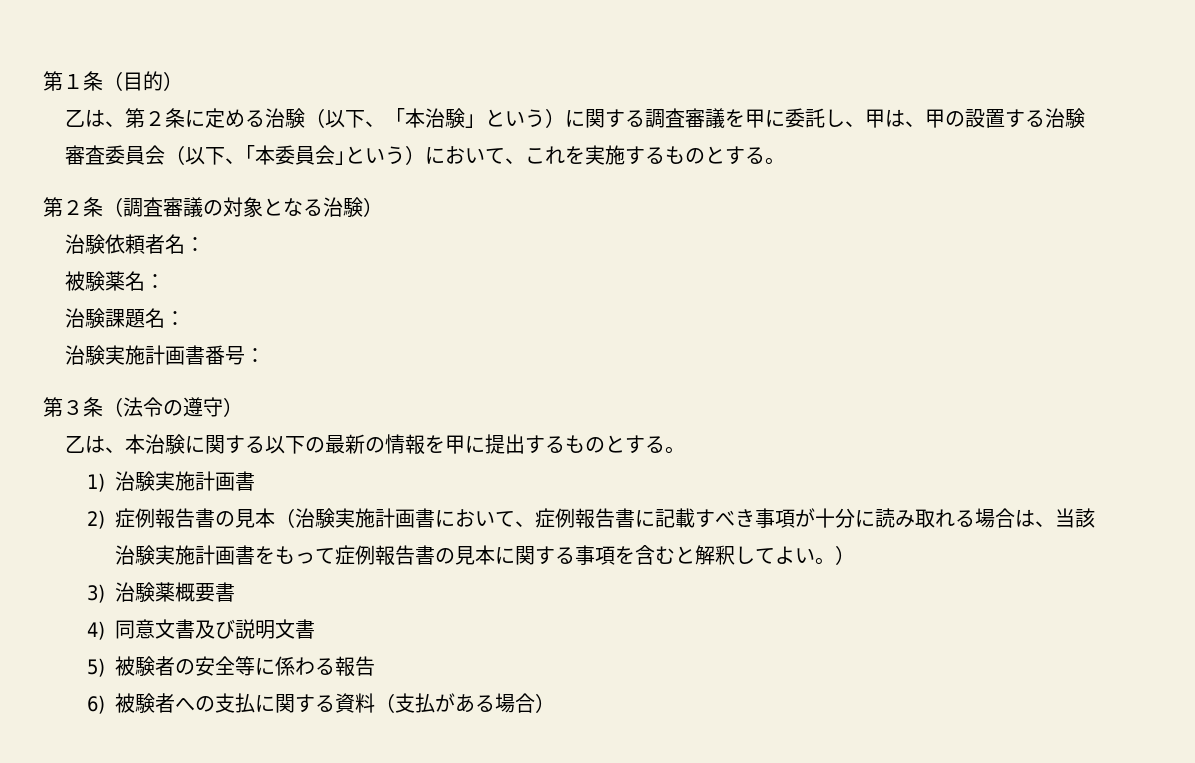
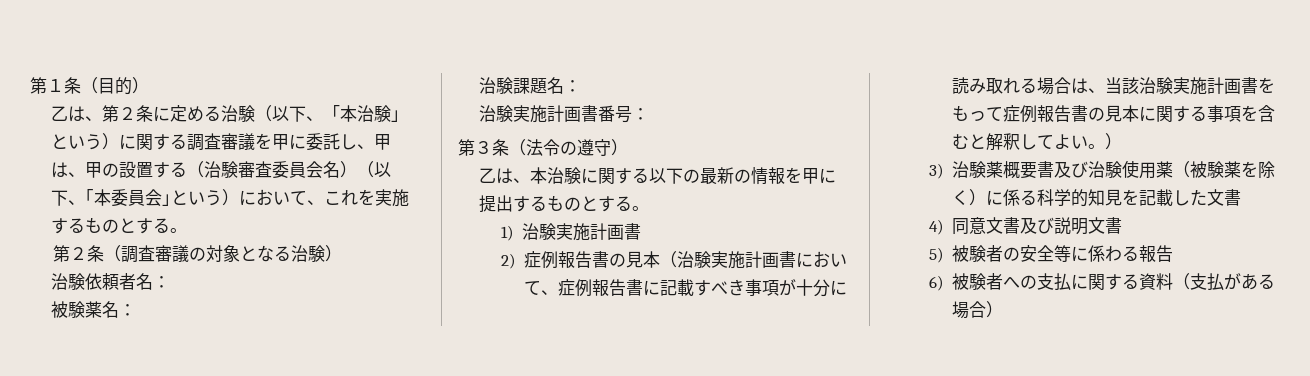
(1046, 118) none -> [187,161,205,178] （
(166, 155) none -> [323,161,358,178] 名）
(236, 592) none -> [1054,160,1276,179] [952,189,1242,207] 及び治験使用薬（被験薬を除く）に係る科学的知見を記載した文書

